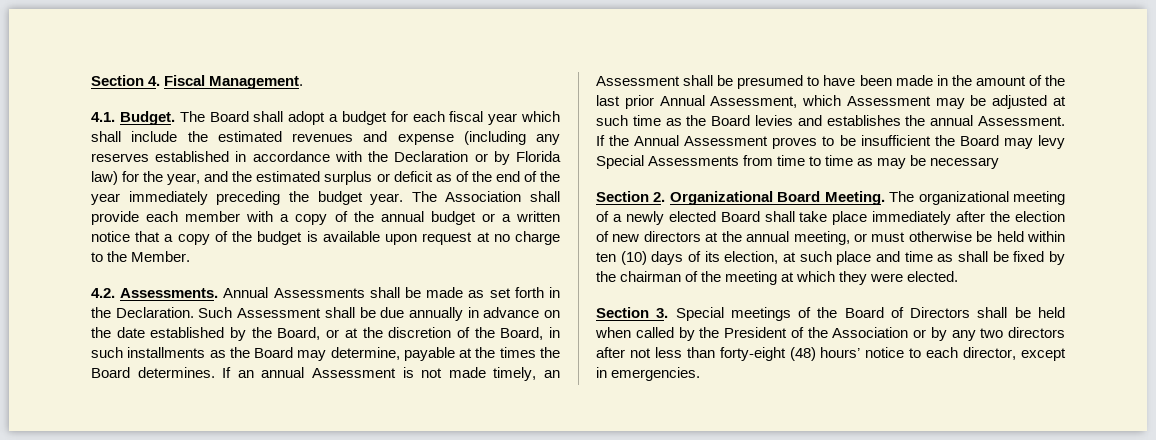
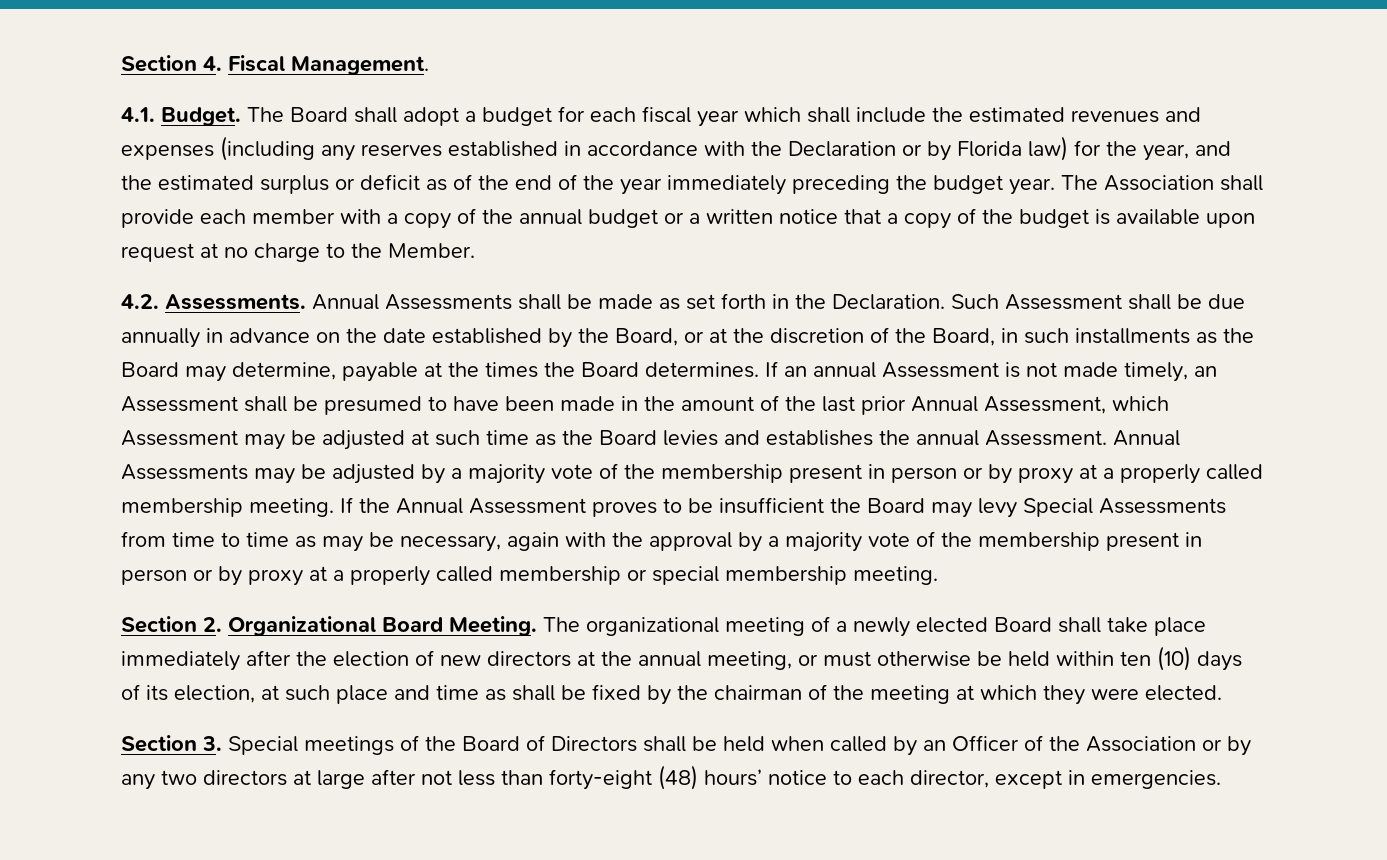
[397,134,454,145] expense -> [121,145,214,160] expenses
(1065, 121) none -> [1113,430,1180,446] [121,463,1263,484] [121,498,334,517] Annual Assessments may be adjusted by a majority vote of the membership present in person or by proxy at a properly called membership meeting.
[930,157,1000,169] necessary -> [400,531,1202,552] [121,566,938,586] necessary, again with the approval by a majority vote of the membership present in person or by proxy at a properly called membership or special membership meeting.
[699,327,787,338] the President -> [923,735,1019,751] an Officer
(1065, 332) none -> [293,770,365,789] at large

